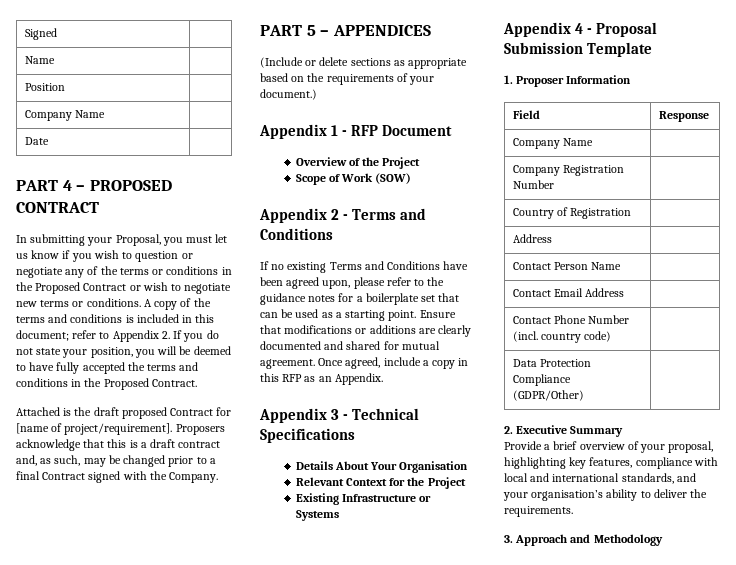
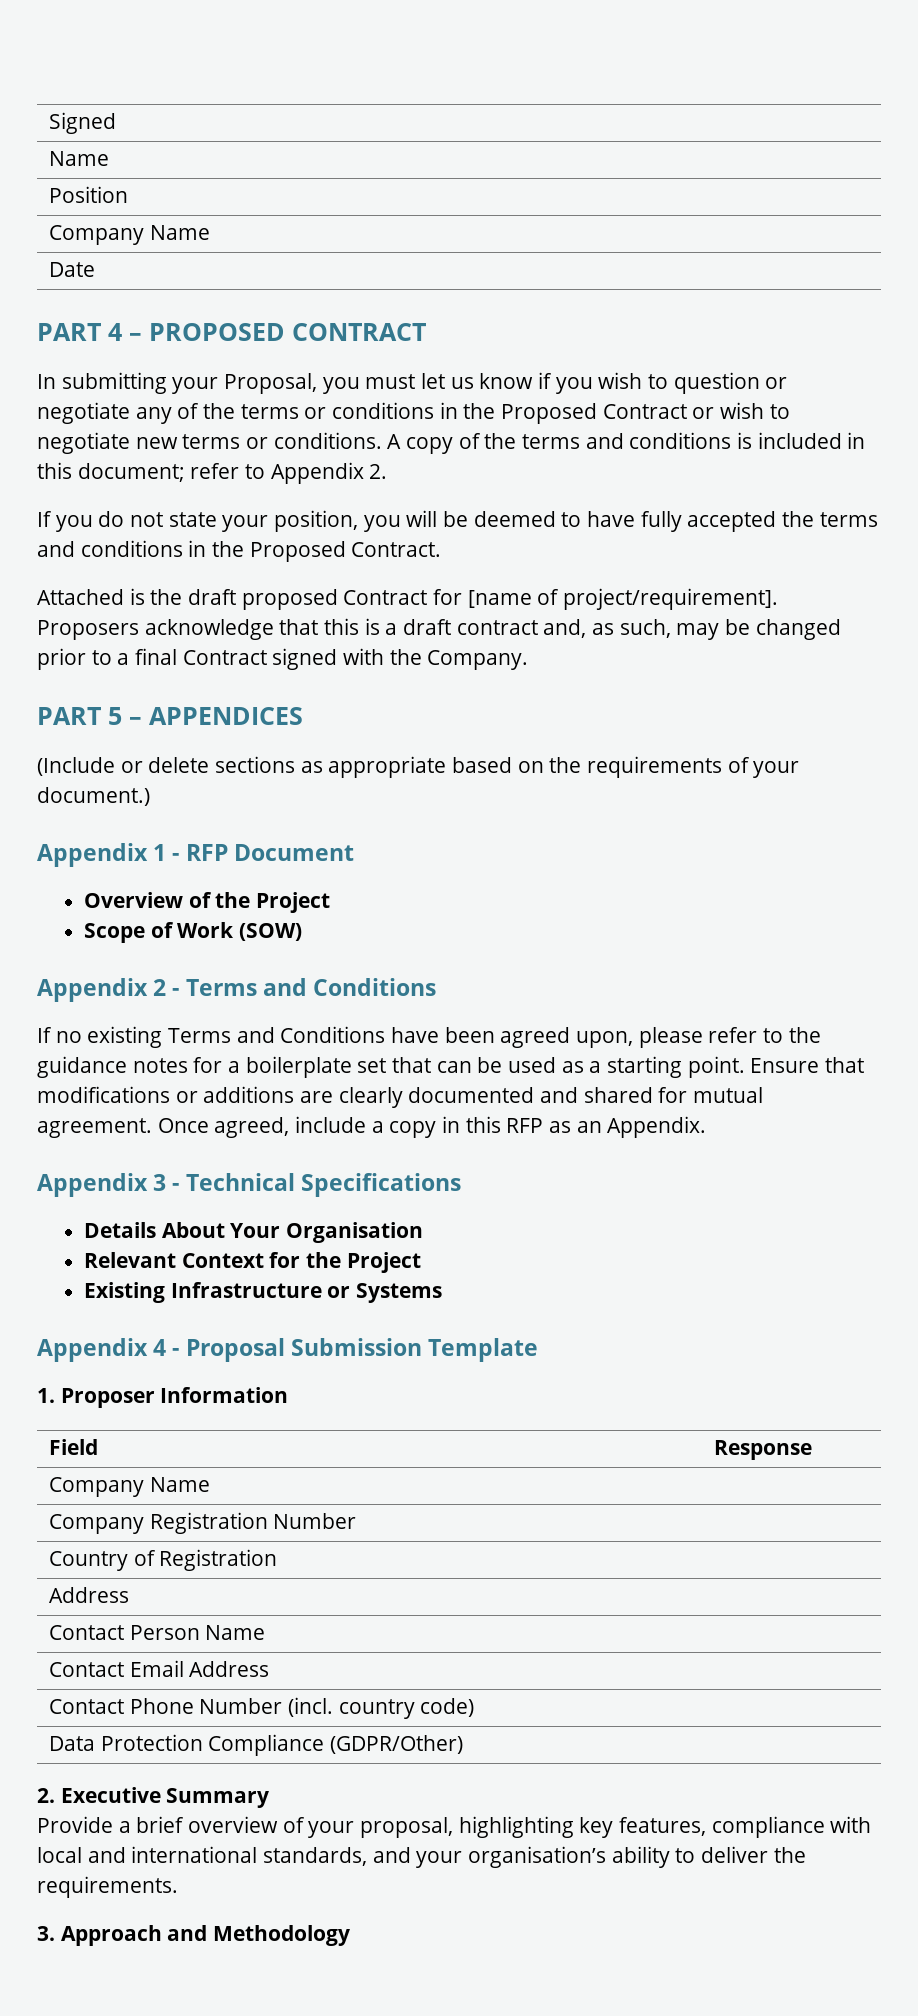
(170, 335) none -> (388, 471) //

